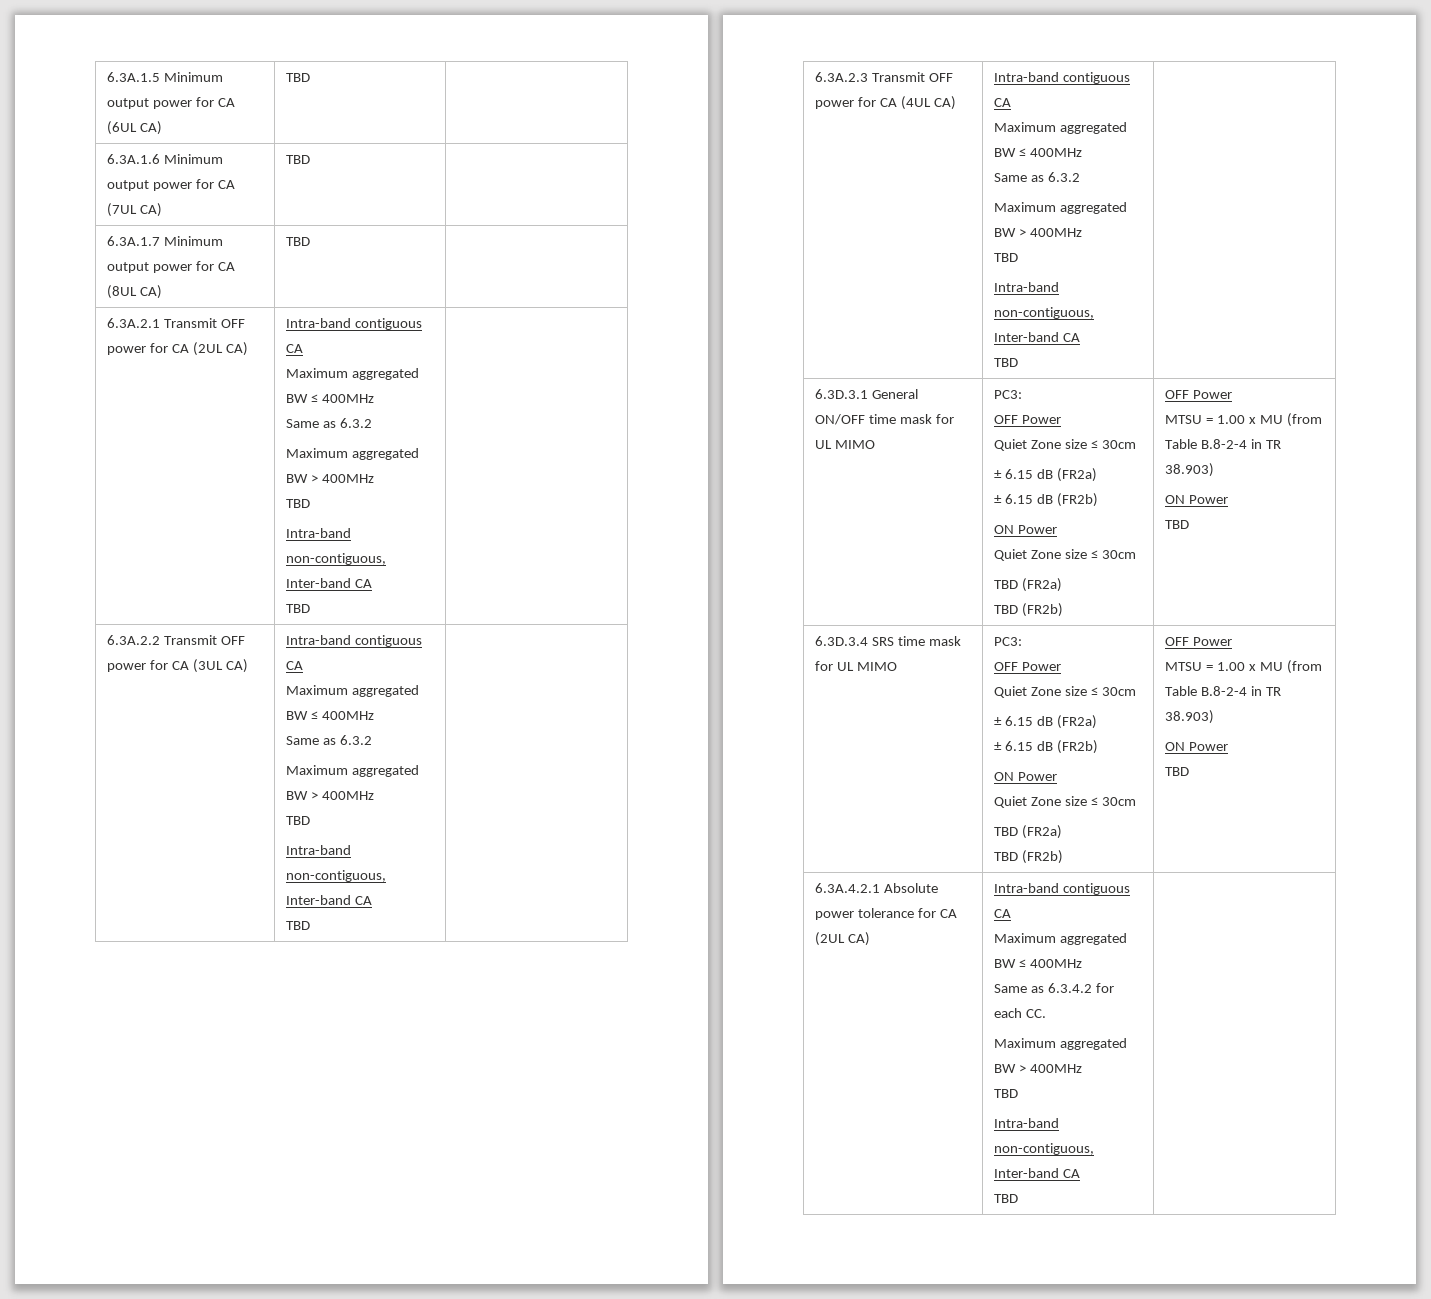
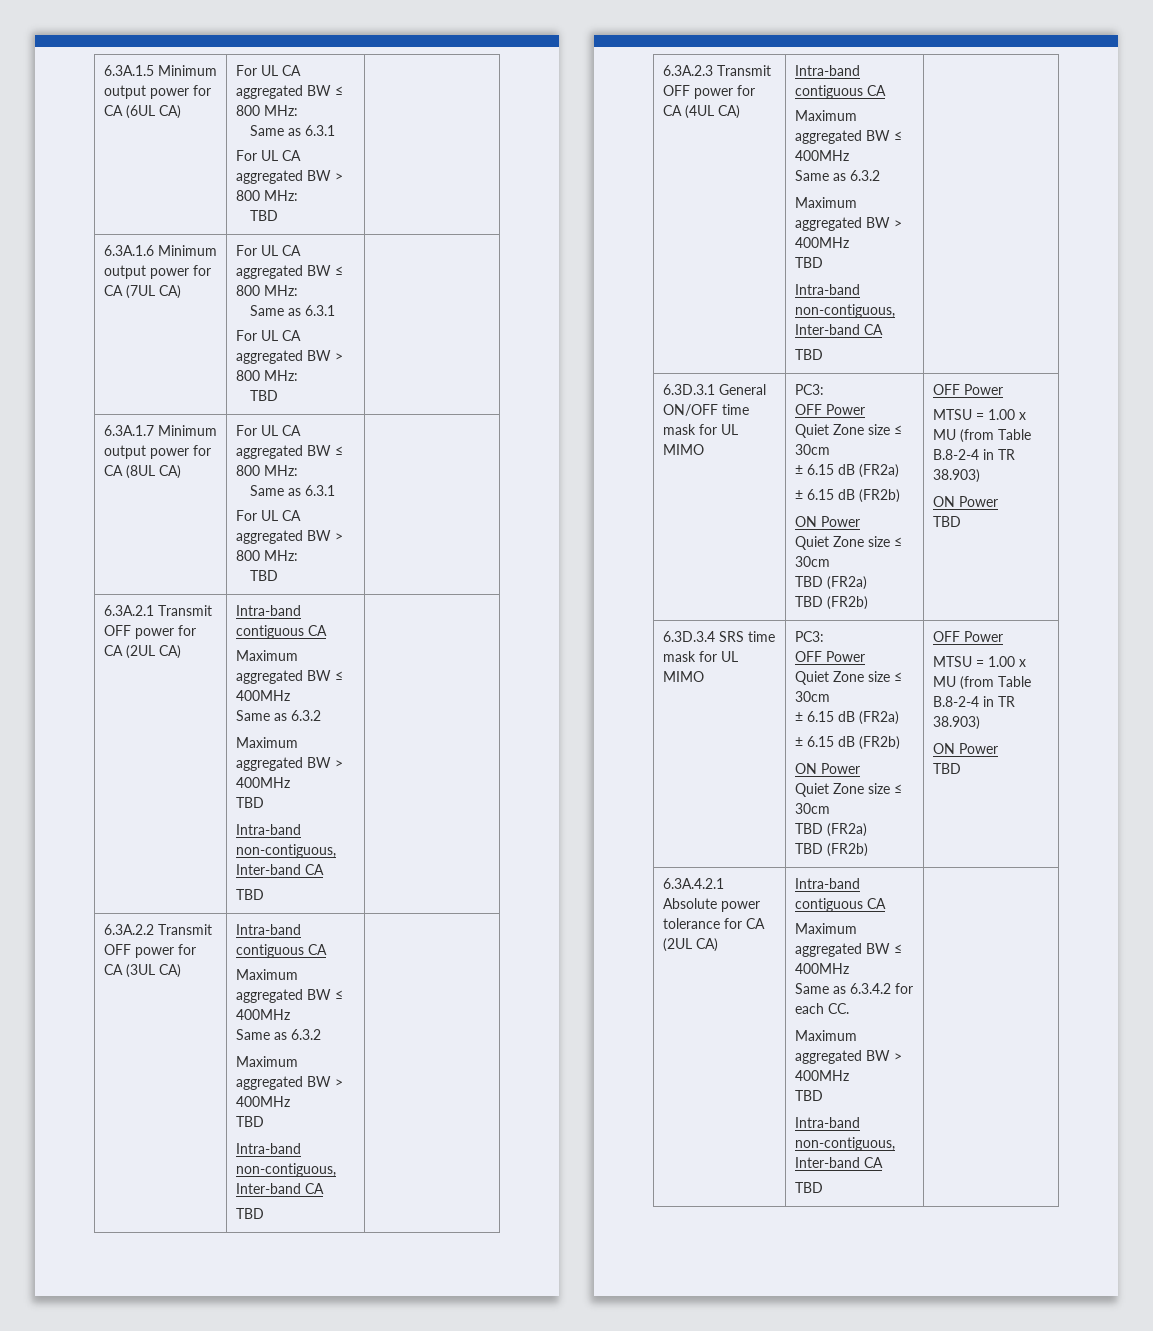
(163, 128) none -> [235,65,301,76] [235,85,343,99] [235,105,298,116] [249,125,335,136] [235,150,301,161] [235,170,343,184] [235,190,298,201] For UL CA aggregated BW ≤ 800 MHz: // Same as 6.3.1 // For UL CA aggregated BW > 800 MHz: //
(163, 210) none -> [235,245,301,256] [235,265,343,279] [235,285,298,296] [249,305,335,316] [235,330,301,341] [235,350,343,364] [235,370,298,381] For UL CA aggregated BW ≤ 800 MHz: // Same as 6.3.1 // For UL CA aggregated BW > 800 MHz: //
(163, 292) none -> [235,425,301,436] [235,445,343,459] [235,465,298,476] [249,485,335,496] [235,510,301,521] [235,530,343,544] [235,550,298,561] For UL CA aggregated BW ≤ 800 MHz: // Same as 6.3.1 // For UL CA aggregated BW > 800 MHz: //

